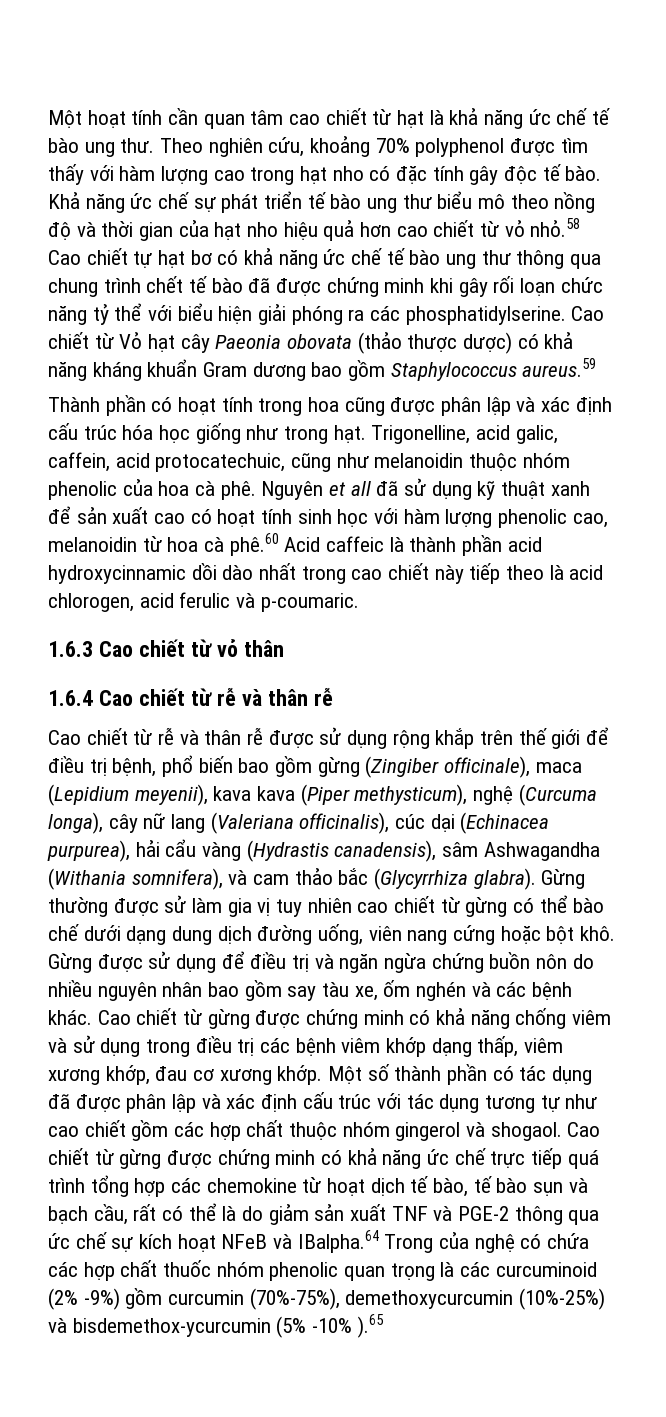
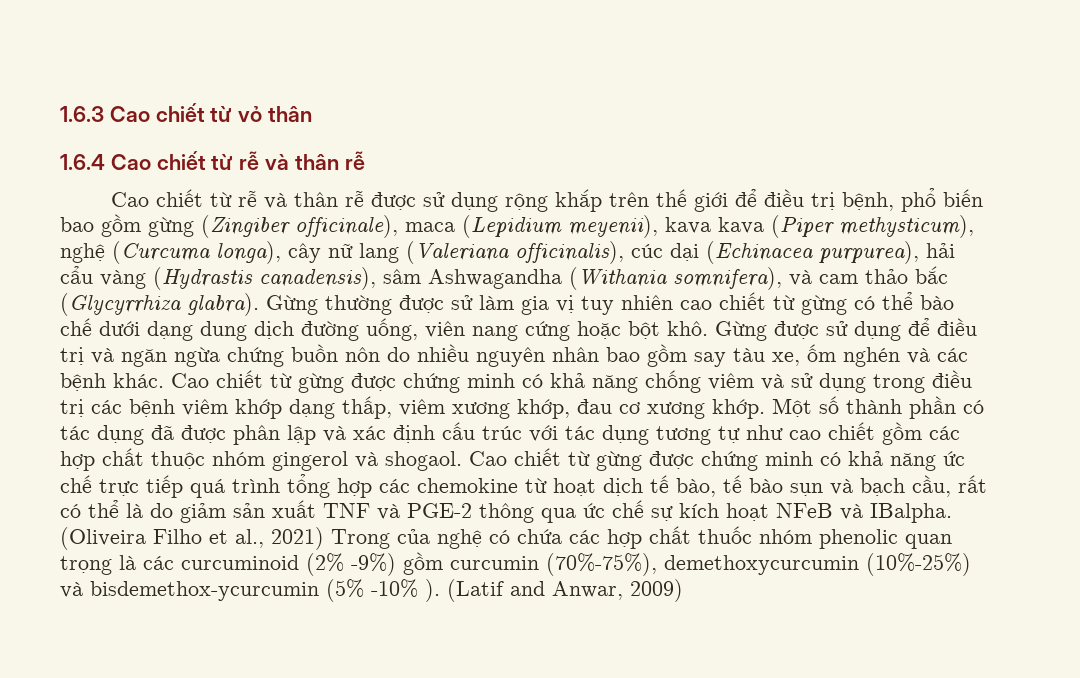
[48,108,611,129] [48,136,588,157] [48,164,602,185] [48,191,596,213] [48,218,581,241] [48,248,602,269] [48,276,603,297] [48,303,605,325] [48,332,574,354] [48,358,597,381] [48,395,612,416] [48,423,558,444] [48,452,570,472] [48,478,590,500] [48,506,608,528] [48,533,542,556] [48,563,604,584] [48,592,359,612] Một hoạt tính cần quan tâm cao chiết từ hạt là khả năng ức chế tế bào ung thư. Theo nghiên cứu, khoảng 70% polyphenol được tìm thấy với hàm lượng cao trong hạt nho có đặc tính gây độc tế bào. Khả năng ức chế sự phát triển tế bào ung thư biểu mô theo nồng độ và thời gian của hạt nho hiệu quả hơn cao chiết từ vỏ nhỏ.58 Cao chiết tự hạt bơ có khả năng ức chế tế bào ung thư thông qua chung trình chết tế bào đã được chứng minh khi gây rối loạn chức năng tỷ thể với biểu hiện giải phóng ra các phosphatidylserine. Cao chiết từ Vỏ hạt cây Paeonia obovata (thảo thược dược) có khả năng kháng khuẩn Gram dương bao gồm Staphylococcus aureus.59 // Thành phần có hoạt tính trong hoa cũng được phân lập và xác định cấu trúc hóa học giống như trong hạt. Trigonelline, acid galic, caffein, acid protocatechuic, cũng như melanoidin thuộc nhóm phenolic của hoa cà phê. Nguyên et all đã sử dụng kỹ thuật xanh để sản xuất cao có hoạt tính sinh học với hàm lượng phenolic cao, melanoidin từ hoa cà phê.60 Acid caffeic là thành phần acid hydroxycinnamic dồi dào nhất trong cao chiết này tiếp theo là acid chlorogen, acid ferulic và p-coumaric. // -> (60, 114) none
[297,1230,379,1253] IBalpha.64 -> [870,503,952,523] [60,527,324,550] IBalpha. (Oliveira Filho et al., 2021)
[357,1314,384,1338] ).65 -> [425,579,683,602] ). (Latif and Anwar, 2009)

